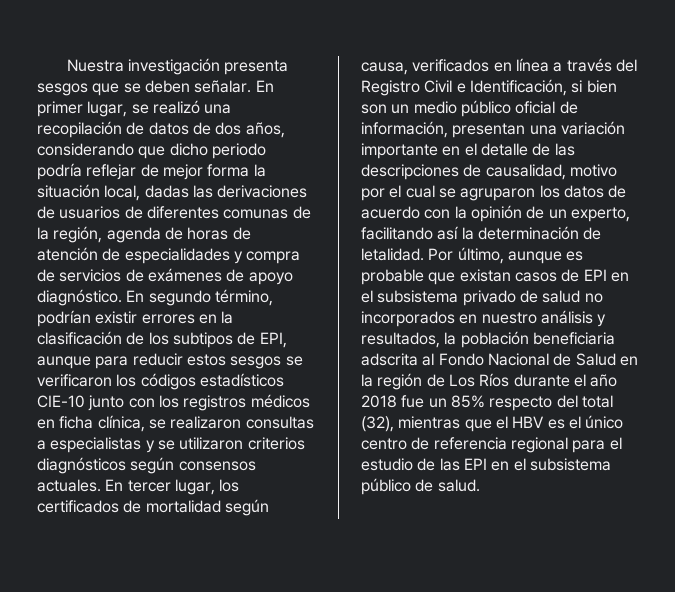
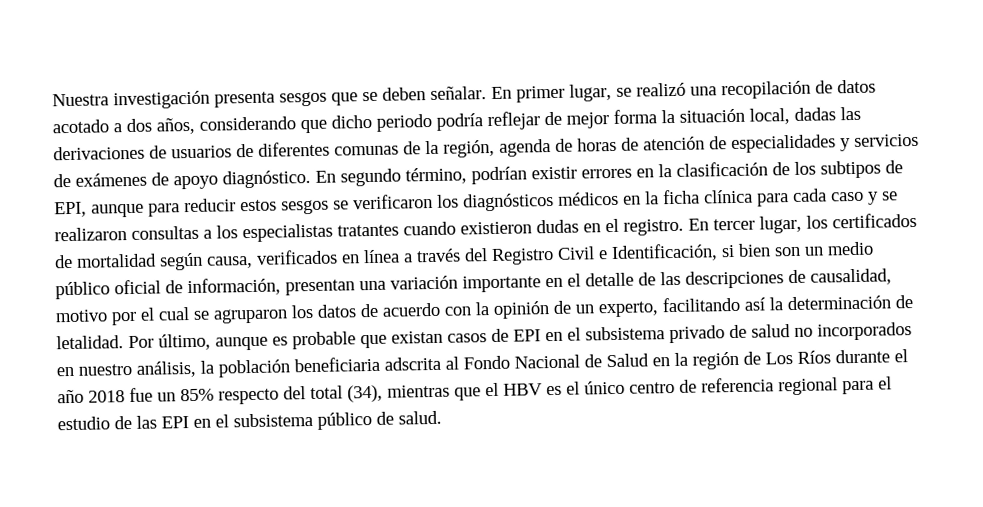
[192,122,211,135] de -> [52,119,122,134] acotado a
[246,251,301,264] [37,269,55,282] compra de -> (851, 145) none
[140,373,284,390] [37,394,310,411] [37,415,314,432] [37,437,305,453] [37,457,256,474] [37,479,101,492] códigos estadísticos CIE-10 junto con los registros médicos en ficha clínica, se realizaron consultas a especialistas y se utilizaron criterios diagnósticos según consensos actuales. -> [463,188,898,212] [54,218,684,243] diagnósticos médicos en la ficha clínica para cada caso y se realizaron consultas a los especialistas tratantes cuando existieron dudas en el registro.
[540,310,607,327] [361,332,440,348] análisis y resultados, -> [136,360,197,378] análisis,
[361,416,394,432] (32), -> [347,384,383,403] (34),

